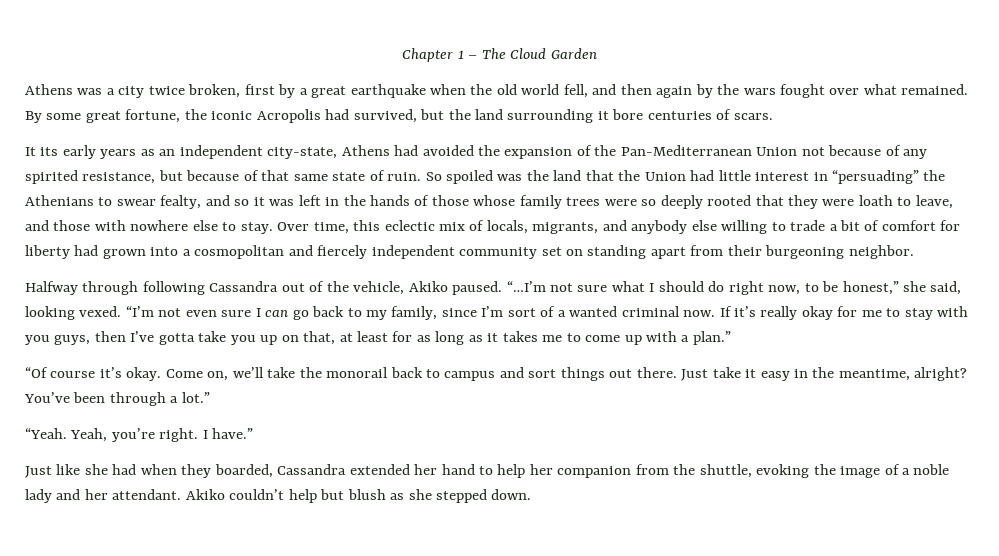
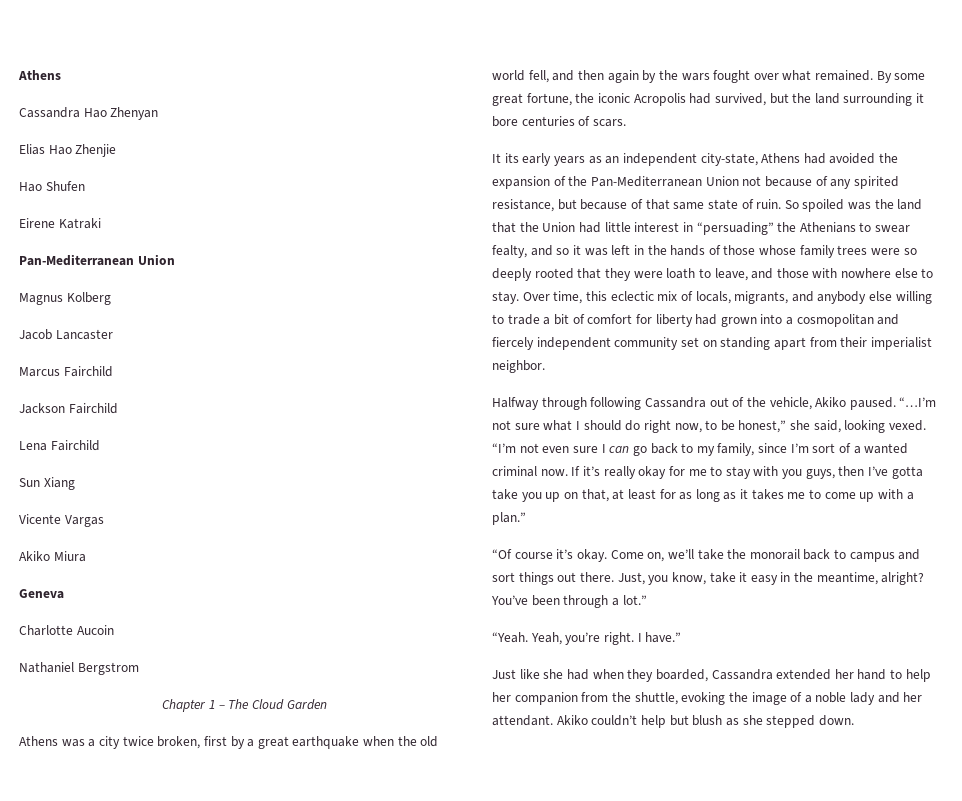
(402, 55) none -> [18,70,61,80] [19,107,159,120] [19,144,117,157] [19,181,85,192] [19,218,101,229] [19,254,175,266] [19,292,111,305] [19,329,113,340] [19,366,113,377] [19,403,118,414] [19,440,100,451] [19,477,75,490] [19,514,104,527] [19,551,86,562] [19,589,64,599] [19,625,114,636] [19,662,139,675] Athens // Cassandra Hao Zhenyan // Elias Hao Zhenjie // Hao Shufen // Eirene Katraki // Pan-Mediterranean Union // Magnus Kolberg // Jacob Lancaster // Marcus Fairchild // Jackson Fairchild // Lena Fairchild // Sun Xiang // Vicente Vargas // Akiko Miura // Geneva // Charlotte Aucoin // Nathaniel Bergstrom //
[765,245,845,259] burgeoning -> [870,337,932,350] imperialist
[681,369,709,381] Just -> [617,572,706,585] Just, you know,

